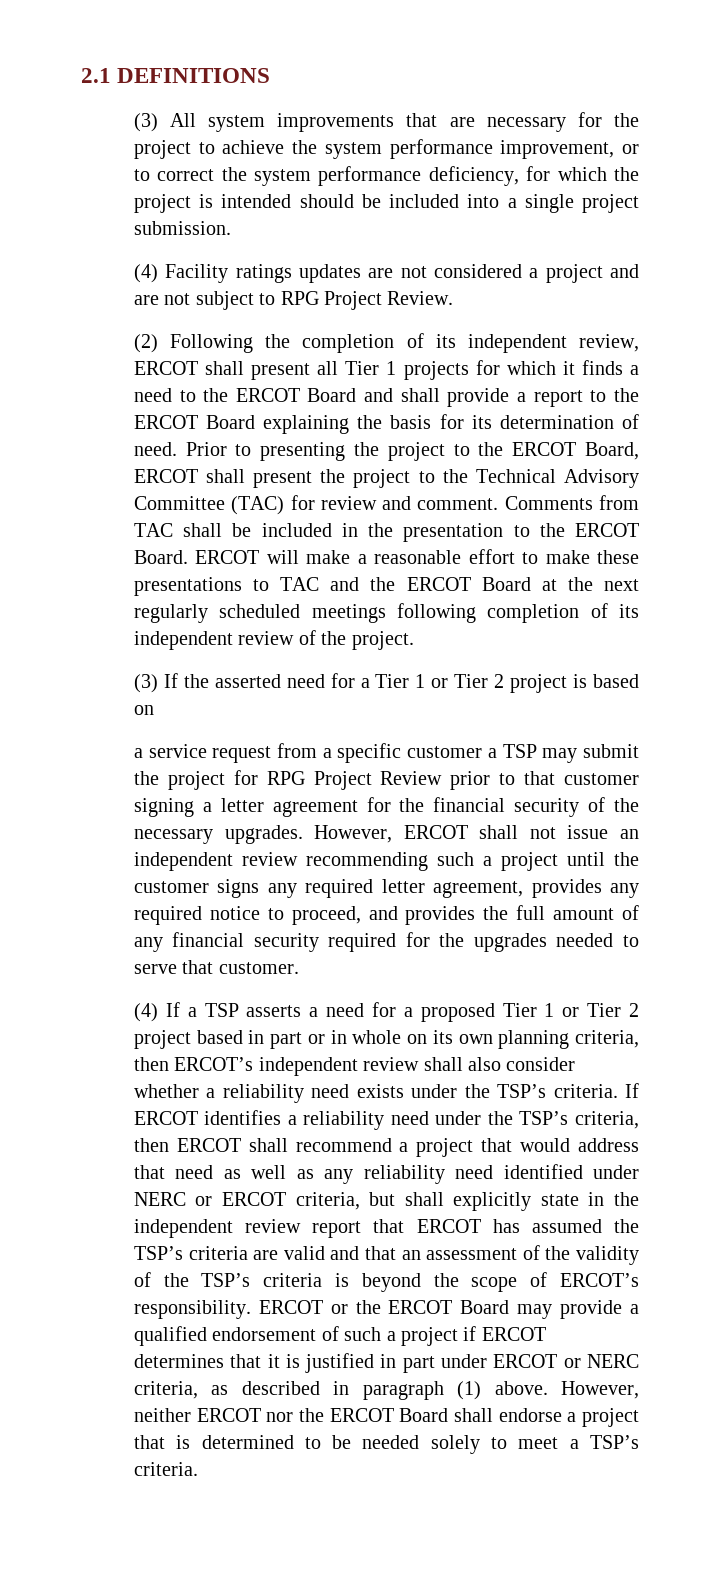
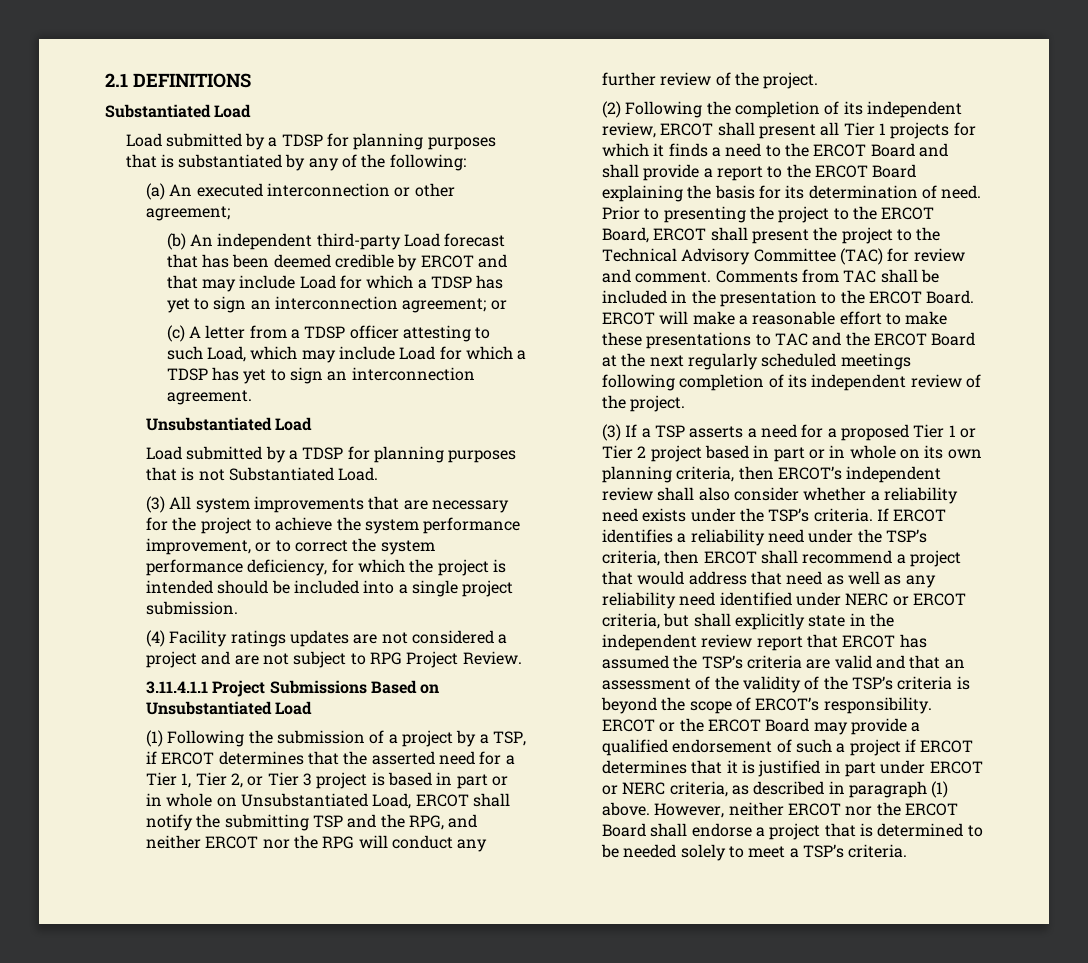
(271, 75) none -> [105,104,252,118] [125,133,496,150] [125,154,466,171] [146,183,455,200] [146,206,231,221] [166,233,506,250] [166,254,507,271] [166,275,504,292] [166,296,507,313] [166,325,491,342] [166,346,527,363] [166,367,475,384] [166,390,252,405] [146,417,313,431] [146,446,517,463] [146,467,379,481] // Substantiated Load // Load submitted by a TDSP for planning purposes that is substantiated by any of the following: // (a) An executed interconnection or other agreement; // (b) An independent third-party Load forecast that has been deemed credible by ERCOT and that may include Load for which a TDSP has yet to sign an interconnection agreement; or // (c) A letter from a TDSP officer attesting to such Load, which may include Load for which a TDSP has yet to sign an interconnection agreement. // Unsubstantiated Load // Load submitted by a TDSP for planning purposes that is not Substantiated Load.
(454, 298) none -> [146,680,440,697] [146,701,313,715] [146,730,526,747] [146,751,515,765] [146,772,508,789] [146,793,510,809] [146,814,478,831] [146,835,488,852] [602,72,819,89] // 3.11.4.1.1 Project Submissions Based on Unsubstantiated Load // (1) Following the submission of a project by a TSP, if ERCOT determines that the asserted need for a Tier 1, Tier 2, or Tier 3 project is based in part or in whole on Unsubstantiated Load, ERCOT shall notify the submitting TSP and the RPG, and neither ERCOT nor the RPG will conduct any further review of the project.
[183,673,639,693] [133,705,154,715] [133,743,639,763] [133,770,640,790] [133,797,640,817] [133,825,640,844] [133,852,639,871] [133,879,640,898] [133,905,640,925] [133,932,639,952] [133,960,299,974] [133,1002,180,1022] the asserted need for a Tier 1 or Tier 2 project is based on // a service request from a specific customer a TSP may submit the project for RPG Project Review prior to that customer signing a letter agreement for the financial security of the necessary upgrades. However, ERCOT shall not issue an independent review recommending such a project until the customer signs any required letter agreement, provides any required notice to proceed, and provides the full amount of any financial security required for the upgrades needed to serve that customer. // (4) If -> (638, 430) none

